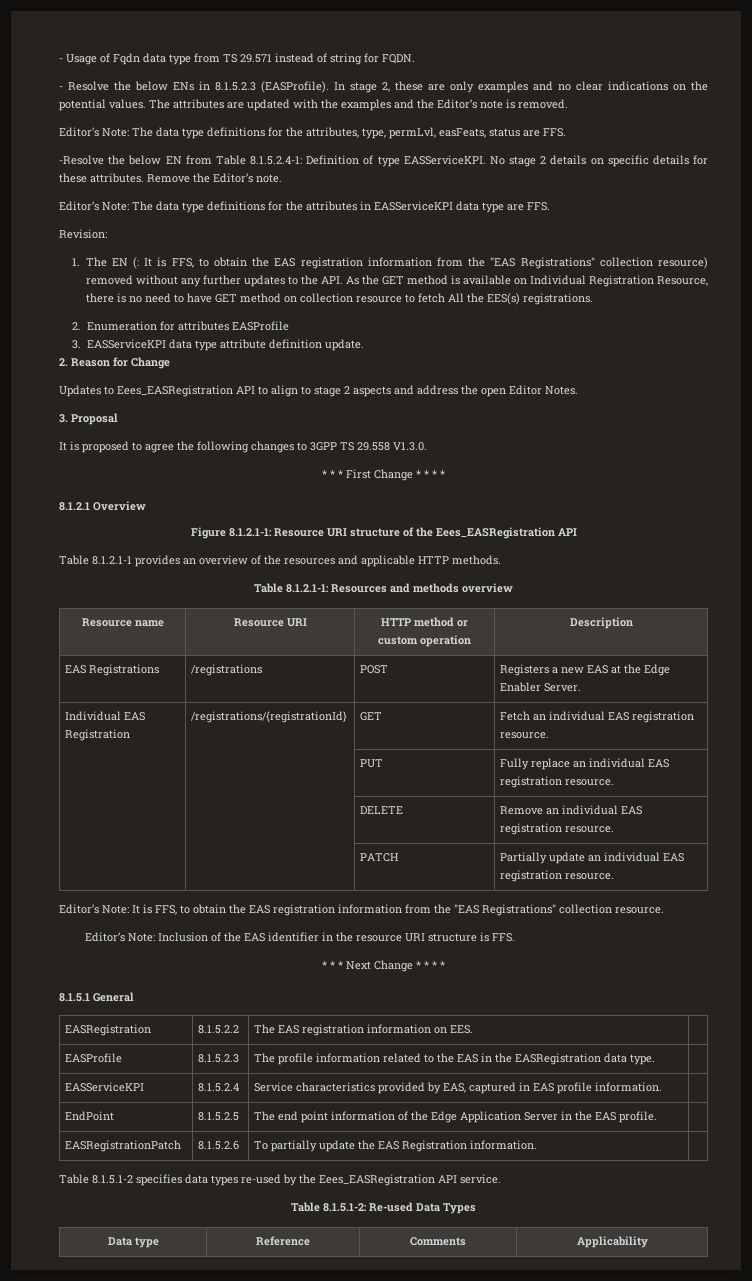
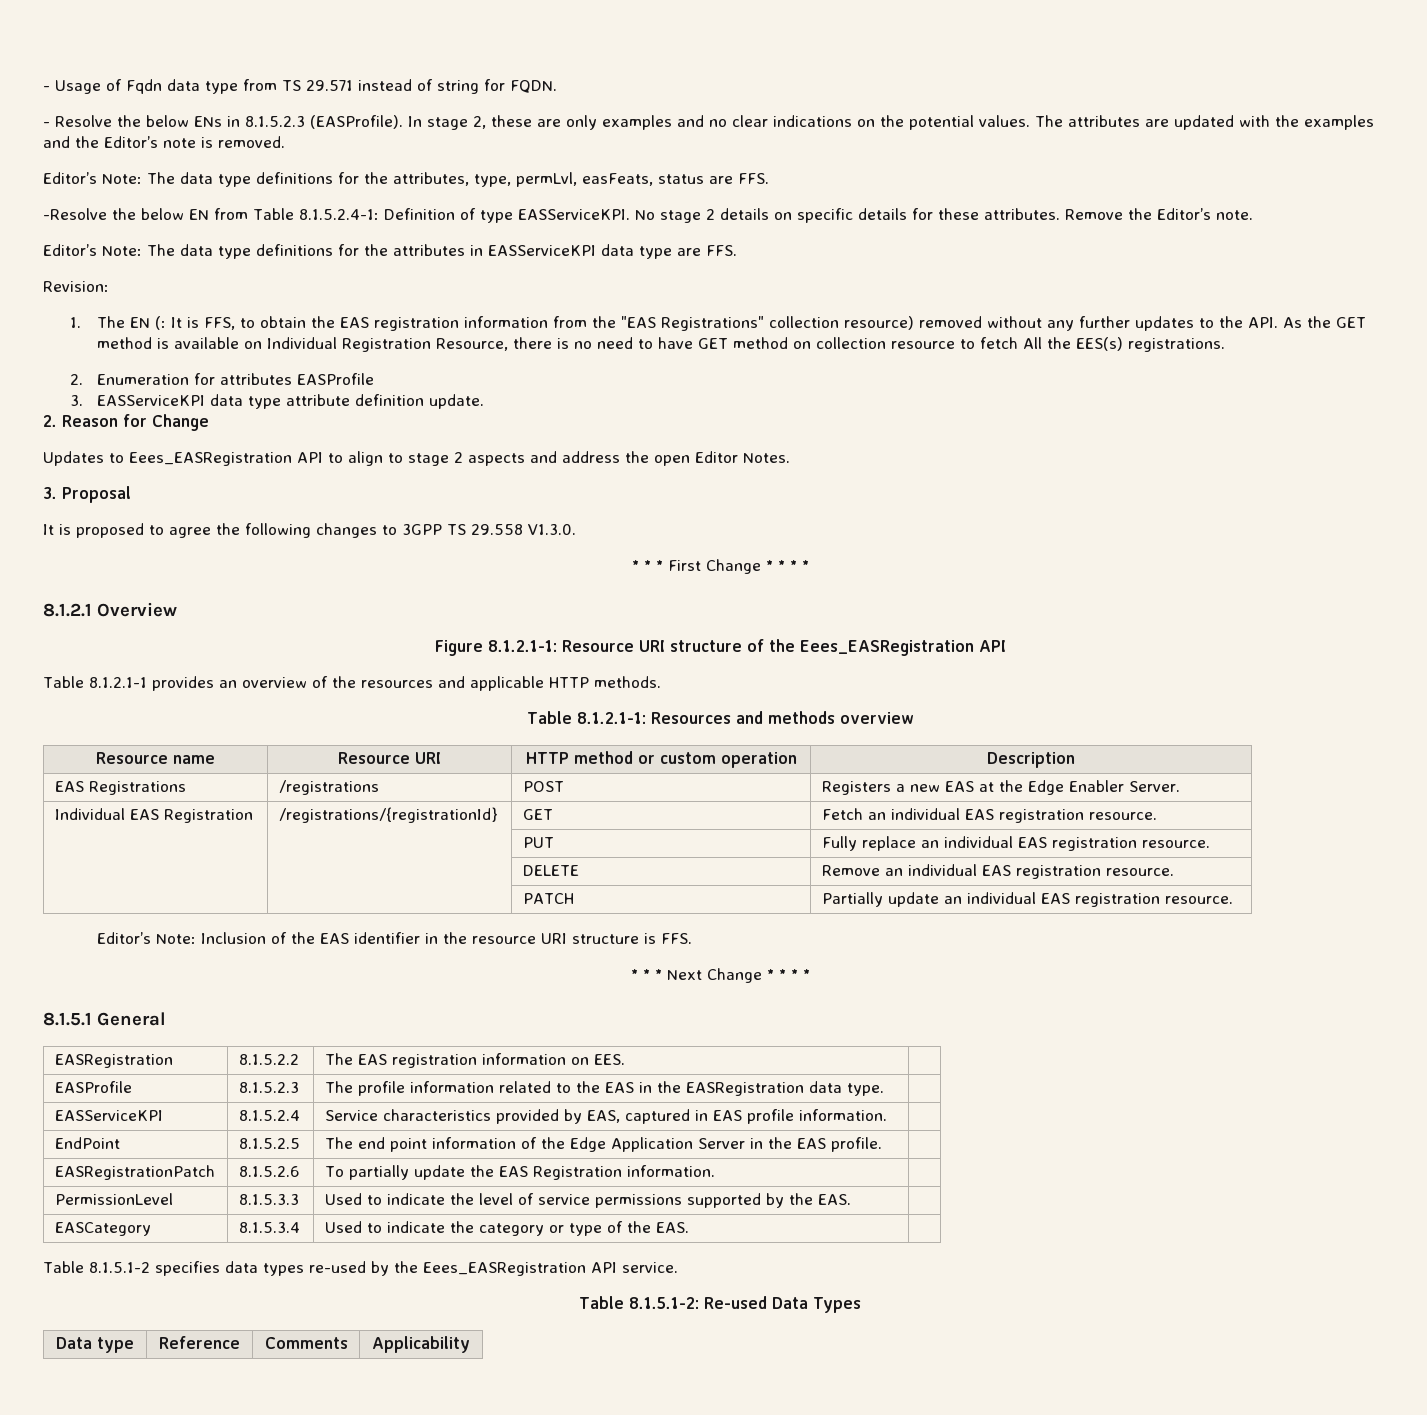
[59,904,664,916] // Editor’s Note: It is FFS, to obtain the EAS registration information from the "EAS Registrations" collection resource. -> (1233, 900) none
(538, 1145) none -> [54,1193,173,1205] [238,1194,299,1205] [324,1193,851,1208] [54,1222,151,1236] [238,1222,300,1233] [324,1221,689,1236] // PermissionLevel | 8.1.5.3.3 | Used to indicate the level of service permissions supported by the EAS. | // EASCategory | 8.1.5.3.4 | Used to indicate the category or type of the EAS. |

